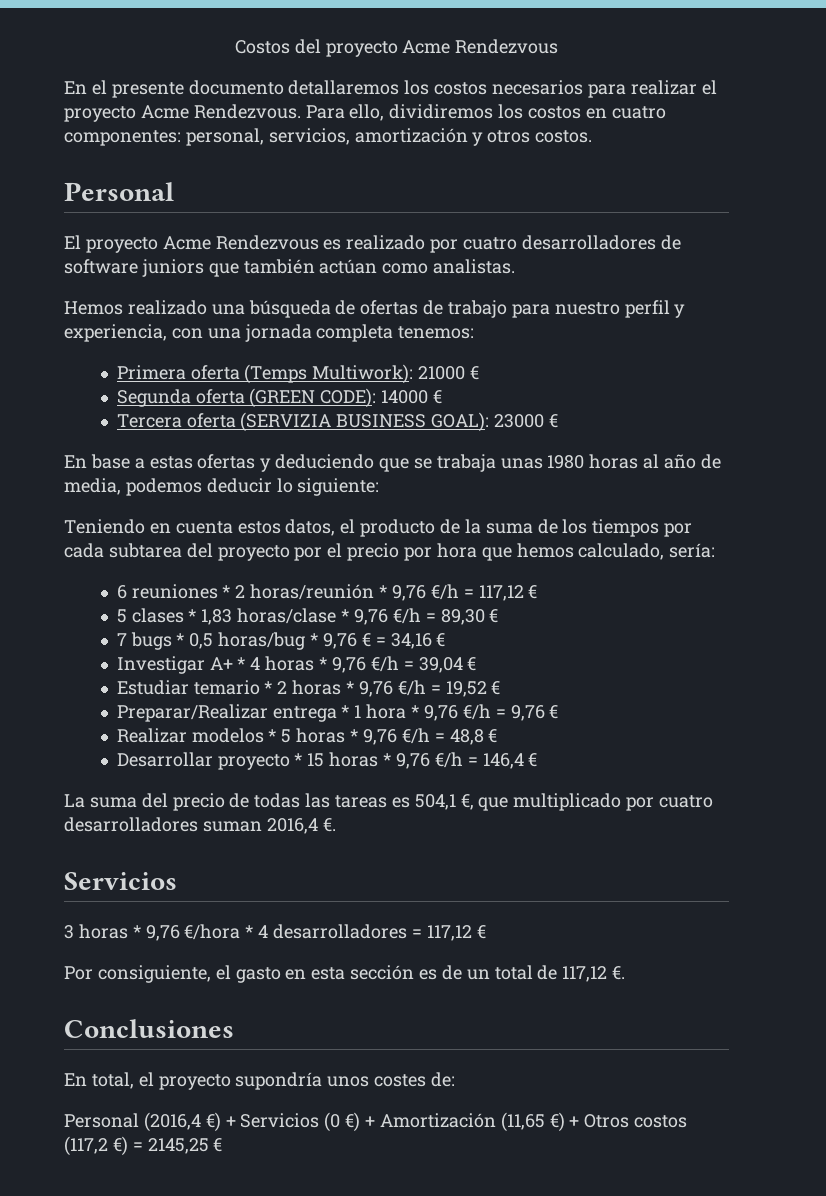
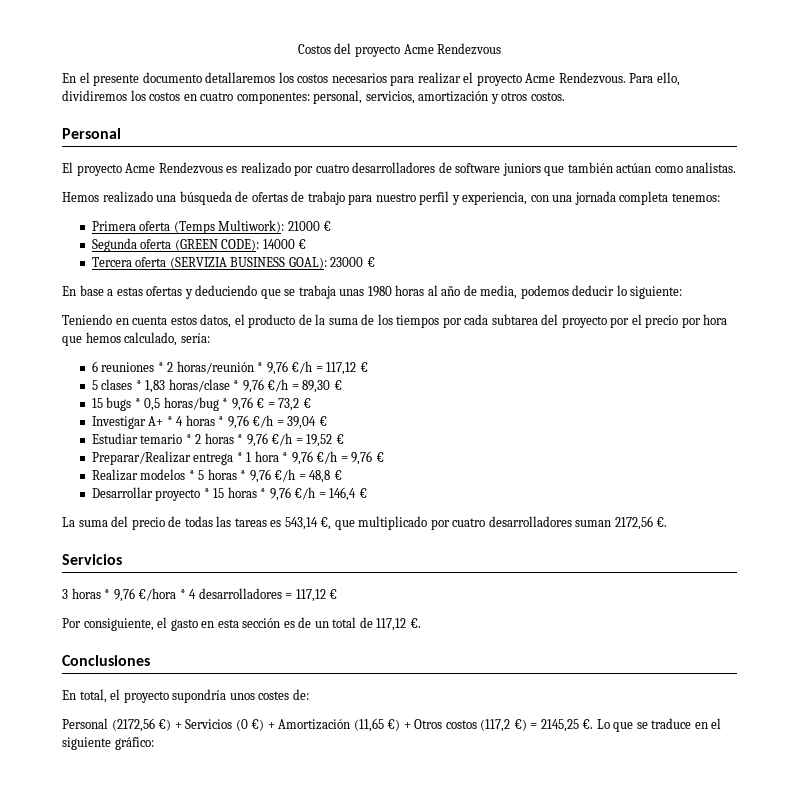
[116,633,127,646] 7 -> [91,398,103,408] 15
[390,633,432,649] 34,16 -> [278,398,300,411] 73,2
[414,794,456,810] 504,1 -> [284,517,318,530] 543,14
[266,818,318,834] 2016,4 -> [614,516,653,530] 2172,56
[143,1112,201,1132] (2016,4 -> [111,718,155,732] (2172,56
[213,1138,223,1152] € -> [582,718,722,732] [62,737,154,750] €. Lo que se traduce en el siguiente gráfico:

